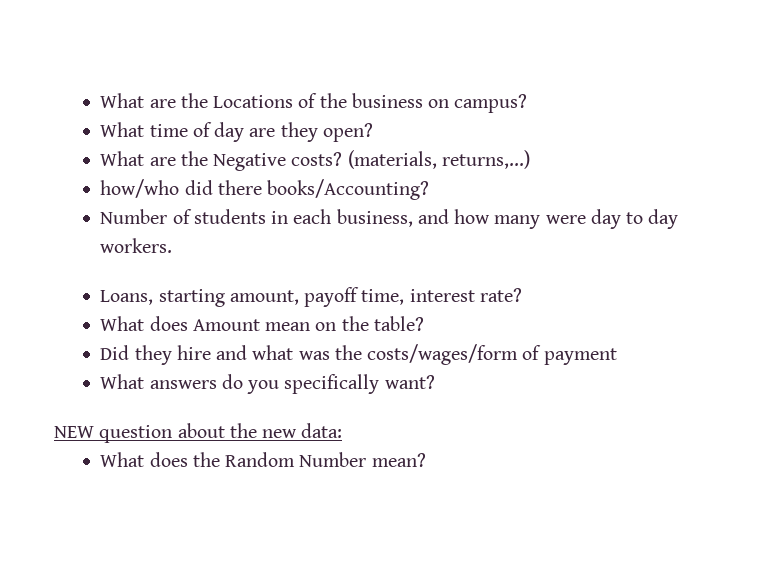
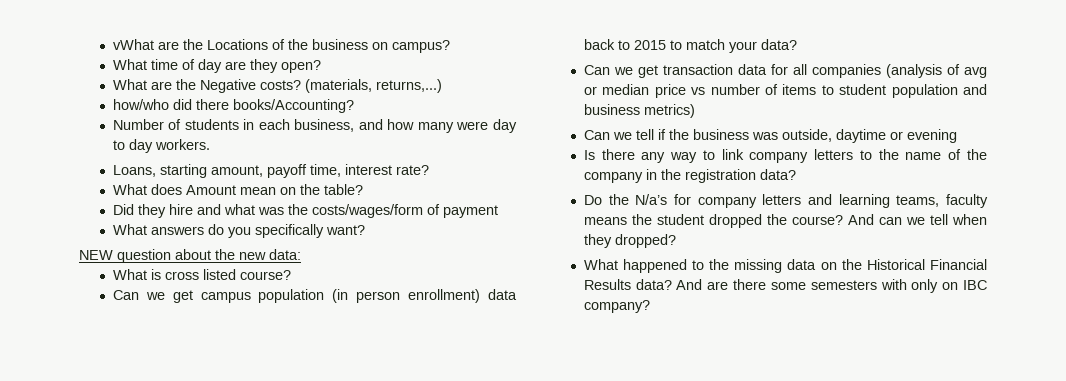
[100,93,145,108] What -> [112,39,154,50] vWhat
[149,452,426,467] does the Random Number mean? -> [150,269,291,280] [112,289,517,303] [583,39,797,53] [583,64,987,78] [583,84,987,98] [583,104,695,118] [583,129,957,143] [583,149,987,163] [583,169,796,183] [583,194,988,208] [583,214,987,228] [583,234,676,248] [583,259,987,273] [583,279,987,293] [583,300,650,313] is cross listed course? // Can we get campus population (in person enrollment) data back to 2015 to match your data? // Can we get transaction data for all companies (analysis of avg or median price vs number of items to student population and business metrics) // Can we tell if the business was outside, daytime or evening // Is there any way to link company letters to the name of the company in the registration data? // Do the N/a’s for company letters and learning teams, faculty means the student dropped the course? And can we tell when they dropped? // What happened to the missing data on the Historical Financial Results data? And are there some semesters with only on IBC company?

